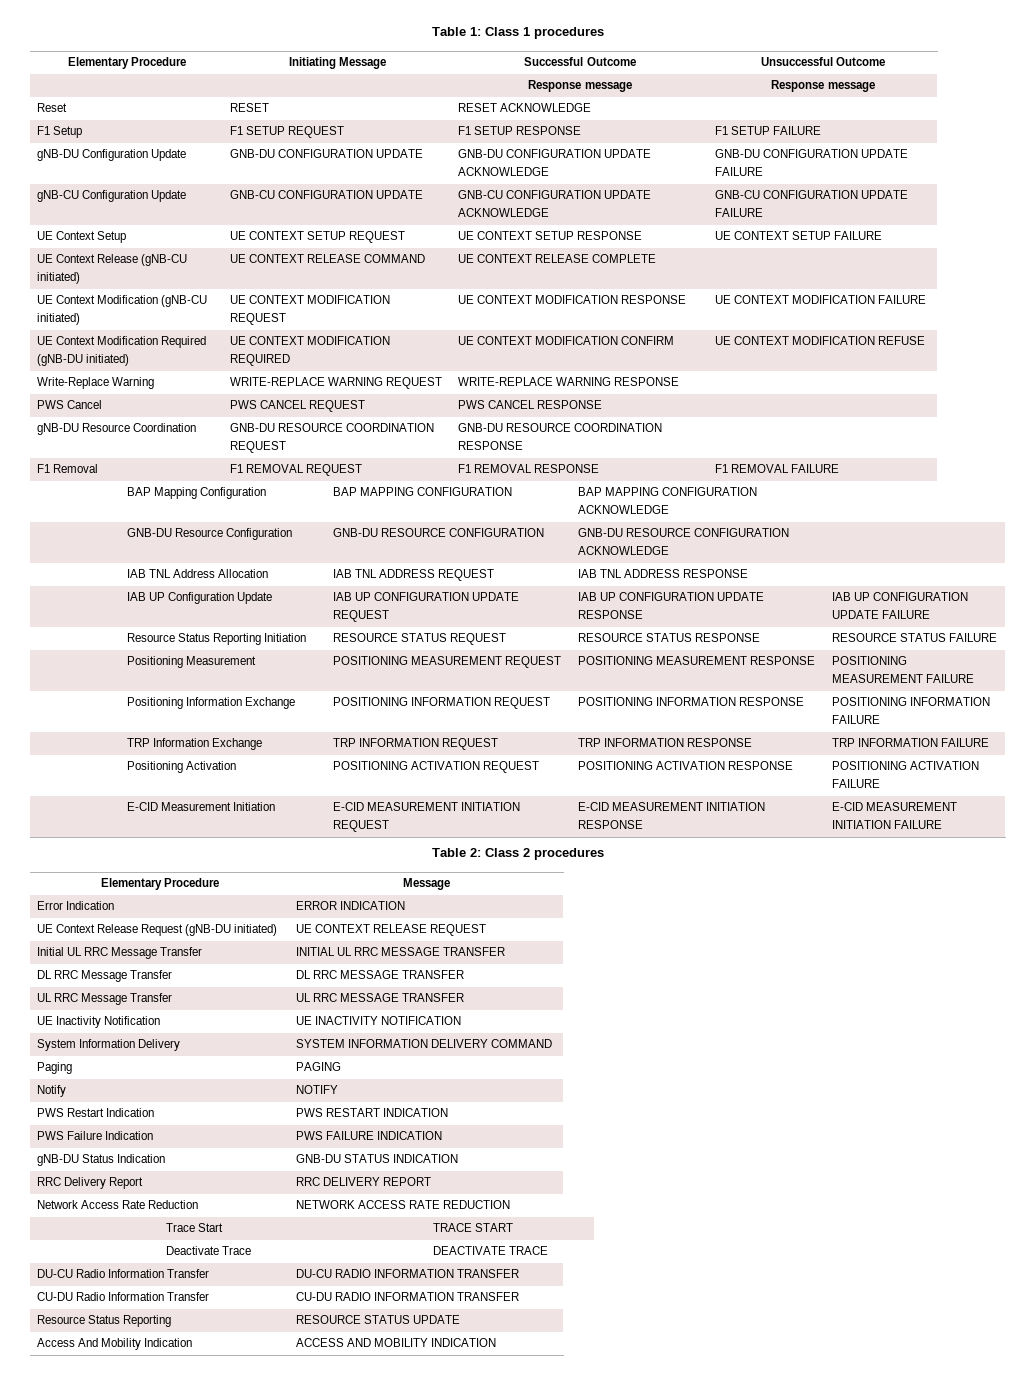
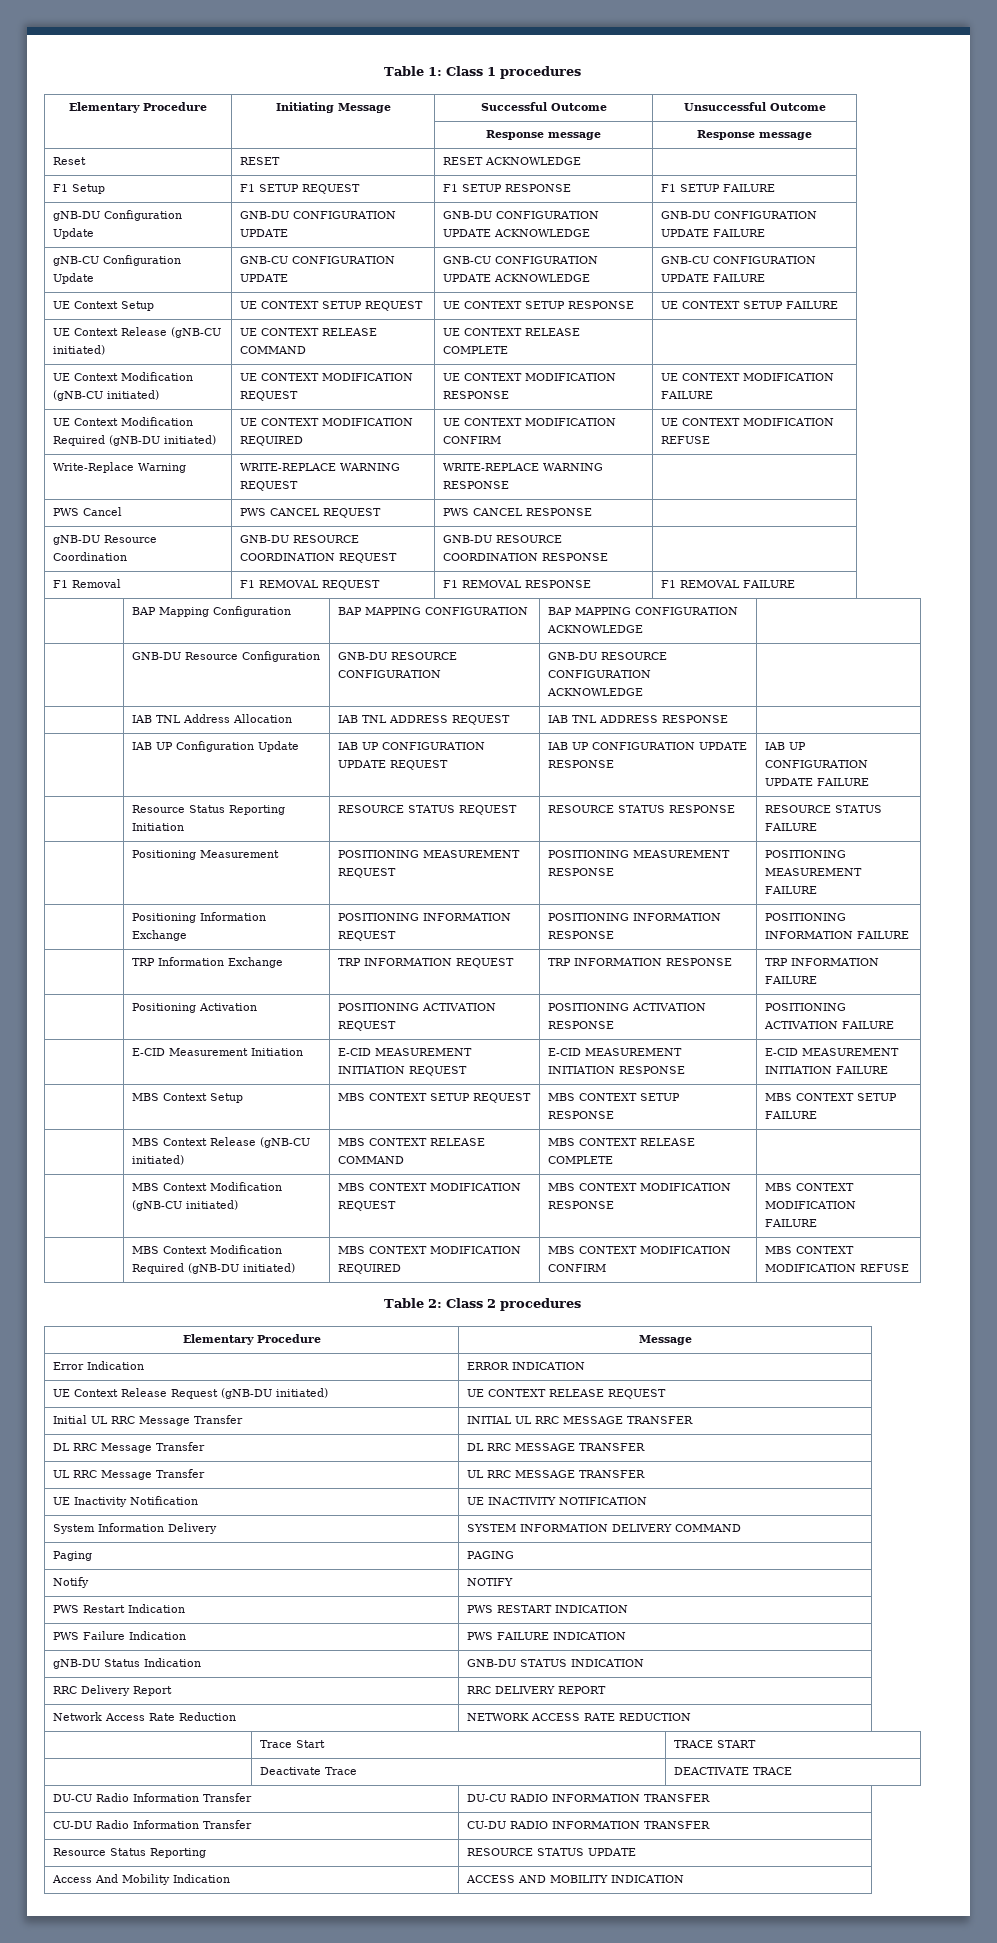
(942, 824) none -> [132,1093,244,1103] [338,1093,532,1103] [548,1093,681,1101] [548,1111,615,1119] [765,1093,898,1101] [765,1111,818,1119] [132,1137,311,1148] [132,1155,185,1165] [338,1138,486,1146] [338,1156,405,1164] [548,1138,696,1146] [548,1156,614,1164] [132,1182,283,1191] [132,1200,239,1211] [338,1183,522,1191] [338,1201,397,1211] [548,1183,732,1191] [548,1201,615,1209] [765,1183,855,1191] [765,1201,857,1209] [765,1219,818,1227] [132,1245,283,1254] [132,1263,296,1274] [338,1246,522,1254] [338,1264,402,1274] [548,1246,732,1254] [548,1264,607,1272] [765,1246,855,1254] [765,1264,910,1272] // | MBS Context Setup | MBS CONTEXT SETUP REQUEST | MBS CONTEXT SETUP RESPONSE | MBS CONTEXT SETUP FAILURE // | MBS Context Release (gNB-CU initiated) | MBS CONTEXT RELEASE COMMAND | MBS CONTEXT RELEASE COMPLETE | // | MBS Context Modification (gNB-CU initiated) | MBS CONTEXT MODIFICATION REQUEST | MBS CONTEXT MODIFICATION RESPONSE | MBS CONTEXT MODIFICATION FAILURE // | MBS Context Modification Required (gNB-DU initiated) | MBS CONTEXT MODIFICATION REQUIRED | MBS CONTEXT MODIFICATION CONFIRM | MBS CONTEXT MODIFICATION REFUSE

